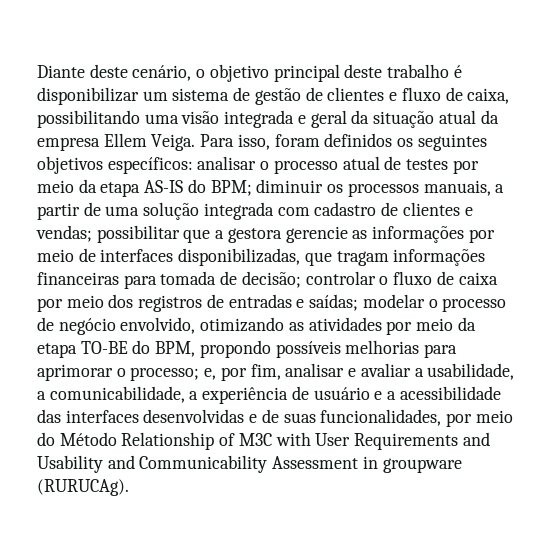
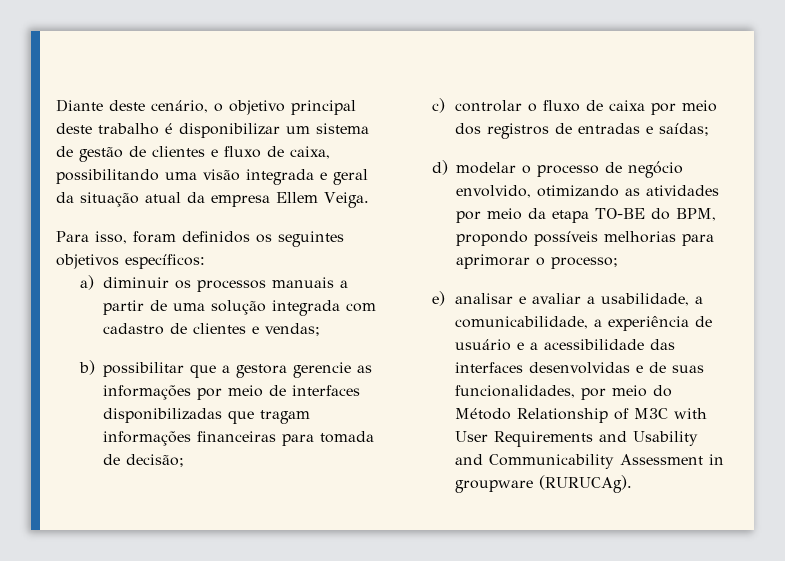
(196, 142) none -> (369, 200) //
[197,156,479,174] [37,179,252,197] analisar o processo atual de testes por meio da etapa AS-IS do BPM; -> [79,275,94,290] // a)
[423,180,491,196] manuais, -> [272,277,335,288] manuais
(92, 233) none -> [78,360,95,375] // b)
[178,248,301,266] disponibilizadas, -> [103,408,223,423] disponibilizadas
(301, 279) none -> [431,98,445,113] // c)
(359, 302) none -> [431,160,448,175] // d)
[204,364,281,381] e, por fim, -> [431,291,445,306] // e)

